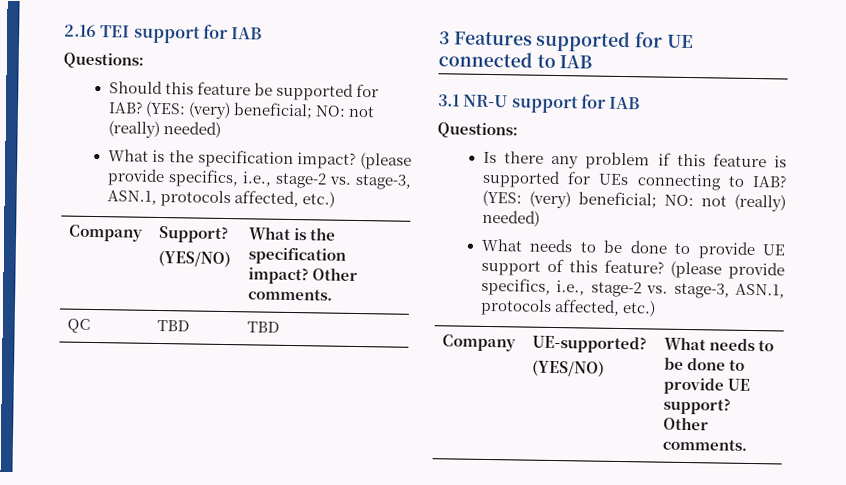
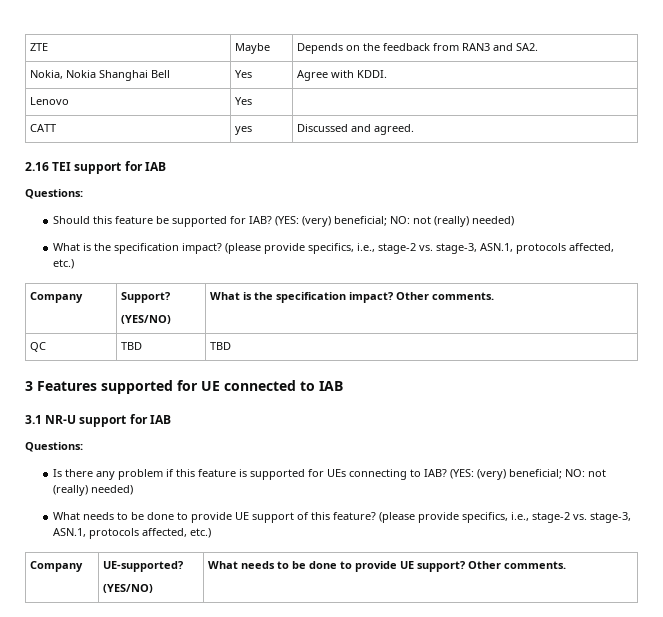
(64, 31) none -> [30,43,49,51] [235,43,271,54] [297,43,539,54] [30,70,171,81] [235,70,253,78] [297,70,388,81] [30,97,70,105] [235,97,253,105] [30,124,57,132] [235,126,253,135] [297,124,415,135] ZTE | Maybe | Depends on the feedback from RAN3 and SA2. // Nokia, Nokia Shanghai Bell | Yes | Agree with KDDI. // Lenovo | Yes | // CATT | yes | Discussed and agreed. //

